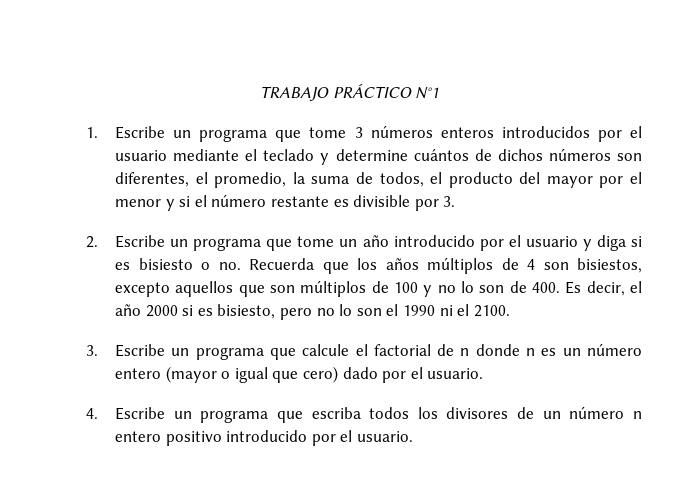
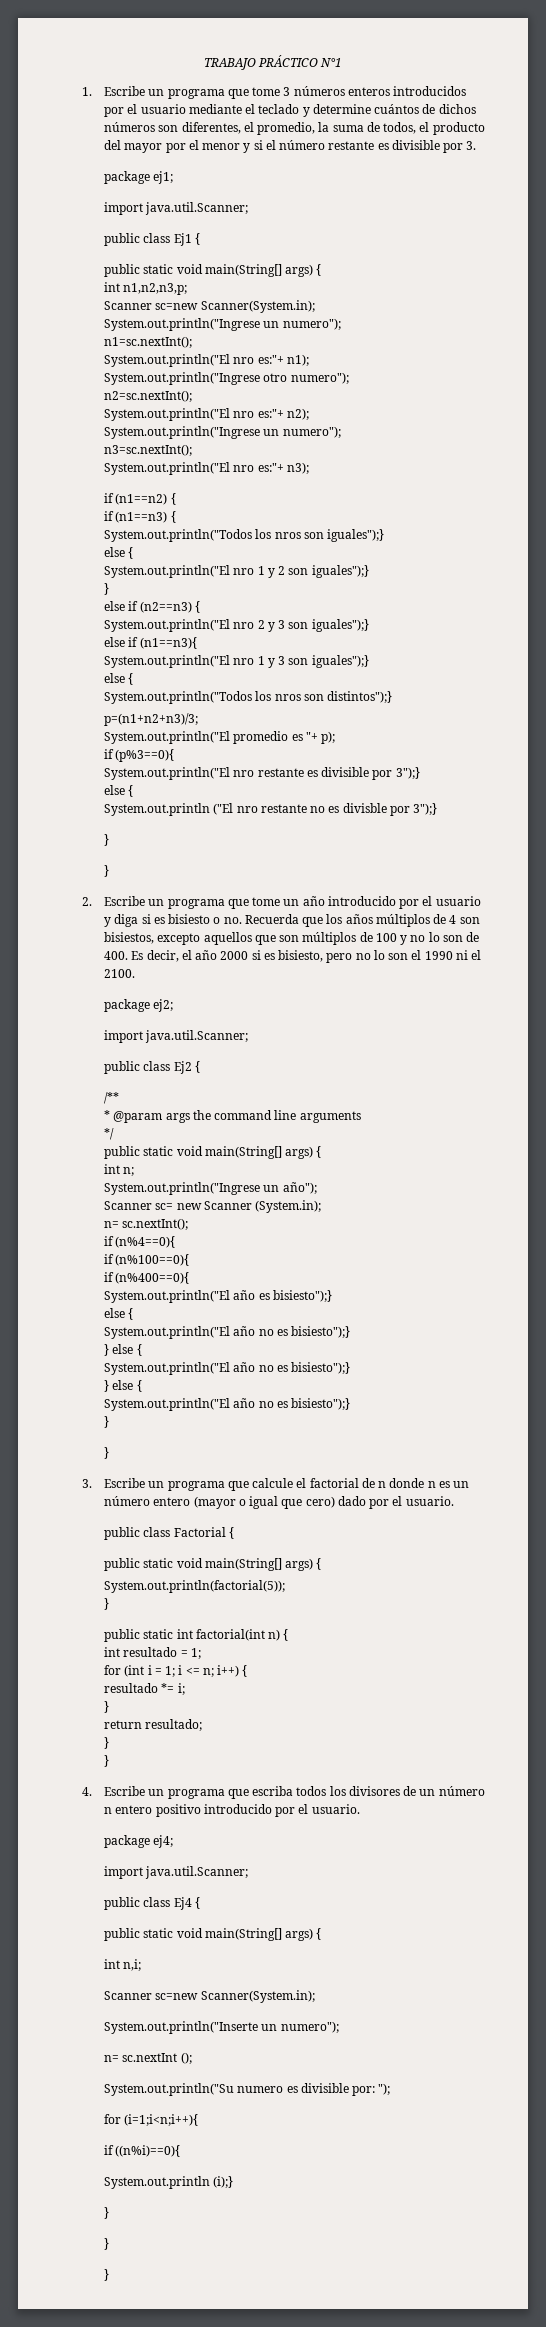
(456, 201) none -> [104,171,174,184] [104,202,249,215] [104,233,200,246] [104,264,322,277] [104,282,188,295] [104,300,315,313] [104,318,341,331] [104,336,193,348] [104,354,309,367] [104,372,349,385] [104,390,193,402] [104,408,309,421] [104,426,341,439] [104,444,193,456] [104,462,309,475] [104,493,176,505] [104,511,176,523] [104,529,385,542] [104,547,134,559] [104,565,369,578] [104,583,110,595] [104,601,200,613] [104,619,369,632] [104,637,197,649] [104,655,369,668] [104,673,134,685] [104,691,393,704] [104,713,199,726] [104,731,336,744] [104,749,175,762] [104,767,420,780] [104,785,134,797] [104,803,438,816] [104,834,110,846] [104,865,110,877] // package ej1; // import java.util.Scanner; // public class Ej1 { // public static void main(String[] args) { // int n1,n2,n3,p; // Scanner sc=new Scanner(System.in); // System.out.println("Ingrese un numero"); // n1=sc.nextInt(); // System.out.println("El nro es:"+ n1); // System.out.println("Ingrese otro numero"); // n2=sc.nextInt(); // System.out.println("El nro es:"+ n2); // System.out.println("Ingrese un numero"); // n3=sc.nextInt(); // System.out.println("El nro es:"+ n3); // if (n1==n2) { // if (n1==n3) { // System.out.println("Todos los nros son iguales");} // else { // System.out.println("El nro 1 y 2 son iguales");} // } // else if (n2==n3) { // System.out.println("El nro 2 y 3 son iguales");} // else if (n1==n3){ // System.out.println("El nro 1 y 3 son iguales");} // else { // System.out.println("Todos los nros son distintos");} // p=(n1+n2+n3)/3; // System.out.println("El promedio es "+ p); // if (p%3==0){ // System.out.println("El nro restante es divisible por 3");} // else { // System.out.println ("El nro restante no es divisble por 3");} // } // }
(510, 311) none -> [104,999,174,1012] [104,1030,249,1043] [104,1061,200,1074] [104,1092,120,1104] [104,1110,361,1123] [104,1128,115,1140] [104,1146,322,1159] [104,1164,135,1176] [104,1182,317,1195] [104,1200,322,1213] [104,1218,189,1230] [104,1236,176,1248] [104,1254,190,1266] [104,1272,190,1284] [104,1290,332,1303] [104,1308,134,1320] [104,1326,351,1339] [104,1344,142,1356] [104,1362,351,1375] [104,1380,142,1392] [104,1398,351,1411] [104,1416,110,1428] [104,1447,110,1459] // package ej2; // import java.util.Scanner; // public class Ej2 { // /** // * @param args the command line arguments // */ // public static void main(String[] args) { // int n; // System.out.println("Ingrese un año"); // Scanner sc= new Scanner (System.in); // n= sc.nextInt(); // if (n%4==0){ // if (n%100==0){ // if (n%400==0){ // System.out.println("El año es bisiesto");} // else { // System.out.println("El año no es bisiesto");} // } else { // System.out.println("El año no es bisiesto");} // } else { // System.out.println("El año no es bisiesto");} // } // }
(484, 373) none -> [104,1527,234,1540] [104,1558,322,1571] [104,1580,286,1593] [104,1598,110,1610] [104,1629,289,1642] [104,1647,201,1659] [104,1665,248,1677] [104,1683,185,1695] [104,1701,110,1713] [104,1719,203,1731] [104,1737,110,1749] [104,1755,110,1767] // public class Factorial { // public static void main(String[] args) { // System.out.println(factorial(5)); // } // public static int factorial(int n) { // int resultado = 1; // for (int i = 1; i <= n; i++) { // resultado *= i; // } // return resultado; // } // }
(414, 436) none -> [104,1835,174,1848] [104,1866,249,1879] [104,1897,200,1910] [104,1928,322,1941] [104,1959,142,1971] [104,1990,315,2003] [104,2021,339,2034] [104,2052,192,2064] [104,2083,391,2096] [104,2114,199,2126] [104,2145,181,2157] [104,2176,234,2189] [104,2207,110,2219] [104,2238,110,2250] [104,2269,110,2281] // package ej4; // import java.util.Scanner; // public class Ej4 { // public static void main(String[] args) { // int n,i; // Scanner sc=new Scanner(System.in); // System.out.println("Inserte un numero"); // n= sc.nextInt (); // System.out.println("Su numero es divisible por: "); // for (i=1;i<n;i++){ // if ((n%i)==0){ // System.out.println (i);} // } // } // }

